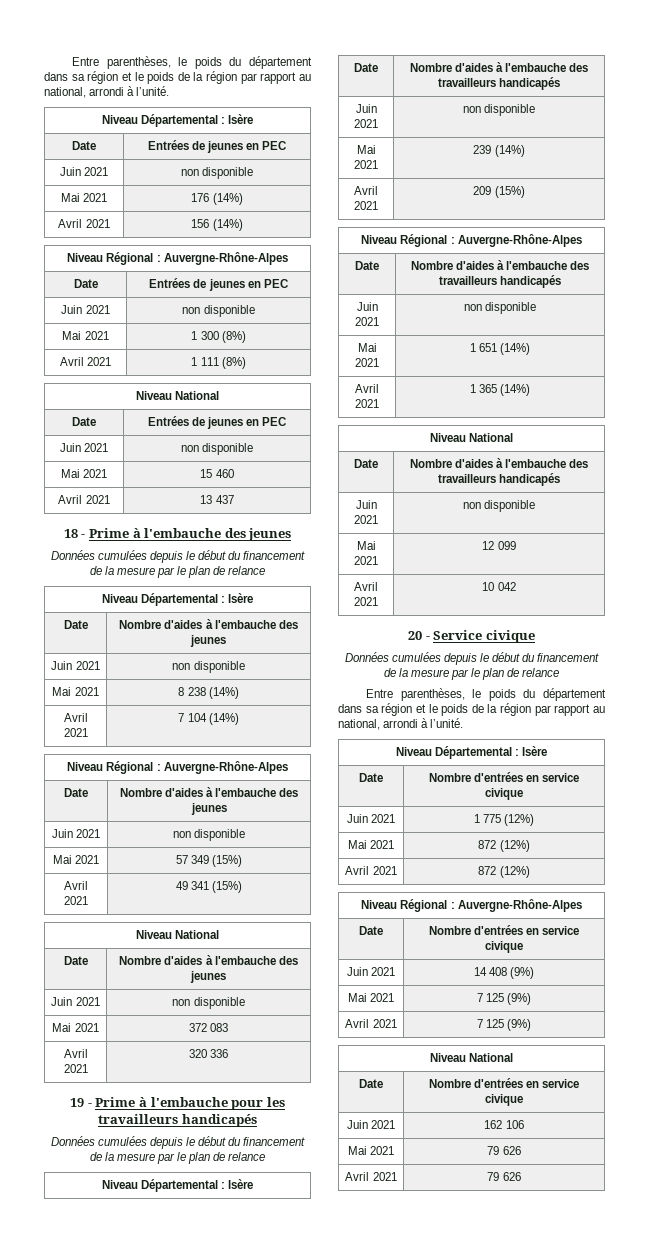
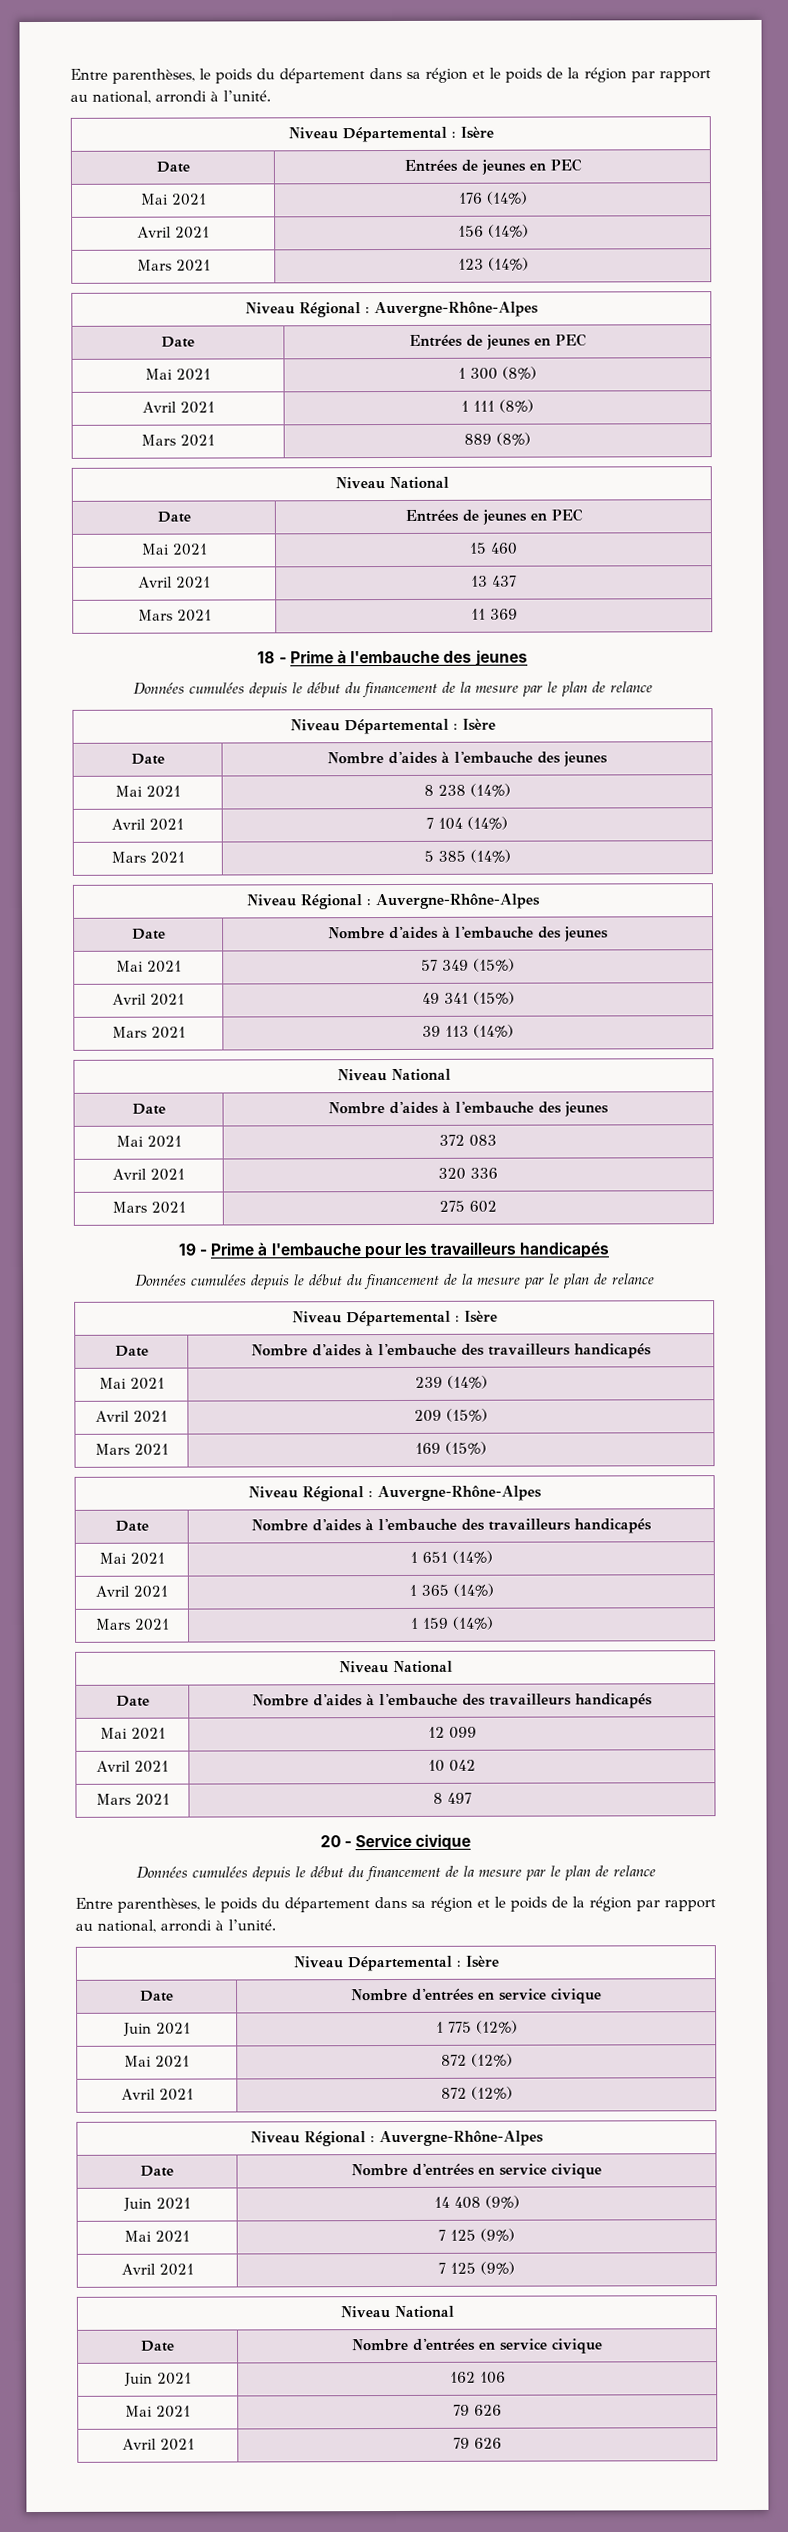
[59,167,109,176] [180,167,254,179] // Juin 2021 | non disponible -> (582, 165) none
(243, 225) none -> [136,259,211,272] [457,257,529,271] // Mars 2021 | 123 (14%)
[61,305,110,314] [182,305,255,317] // Juin 2021 | non disponible -> (587, 340) none
(246, 363) none -> [141,434,215,447] [464,432,531,446] // Mars 2021 | 889 (8%)
[59,443,109,452] [180,443,254,455] // Juin 2021 | non disponible -> (583, 515) none
(234, 499) none -> [137,609,212,622] [470,608,518,620] // Mars 2021 | 11 369
[51,661,100,670] [172,661,245,673] // Juin 2021 | non disponible -> (608, 759) none
(239, 719) none -> [110,851,185,864] [423,849,511,863] // Mars 2021 | 5 385 (14%)
[51,829,101,838] [172,829,246,841] // Juin 2021 | non disponible -> (609, 934) none
(243, 887) none -> [111,1026,186,1039] [422,1024,514,1038] // Mars 2021 | 39 113 (14%)
[51,997,100,1006] [172,997,245,1009] // Juin 2021 | non disponible -> (609, 1109) none
(229, 1053) none -> [111,1201,186,1214] [439,1200,497,1213] // Mars 2021 | 275 602
[355,104,377,113] [354,119,378,128] [462,104,536,116] // Juin 2021 | non disponible -> (652, 1351) none
(525, 192) none -> [94,1443,169,1456] [415,1441,487,1455] // Mars 2021 | 169 (15%)
[356,302,378,311] [355,317,379,326] [463,302,537,314] // Juin 2021 | non disponible -> (652, 1526) none
(531, 390) none -> [94,1618,170,1631] [409,1616,494,1630] // Mars 2021 | 1 159 (14%)
[355,500,377,509] [354,515,378,524] [462,500,536,512] // Juin 2021 | non disponible -> (653, 1701) none
(516, 586) none -> [95,1793,170,1806] [432,1792,472,1804] // Mars 2021 | 8 497

